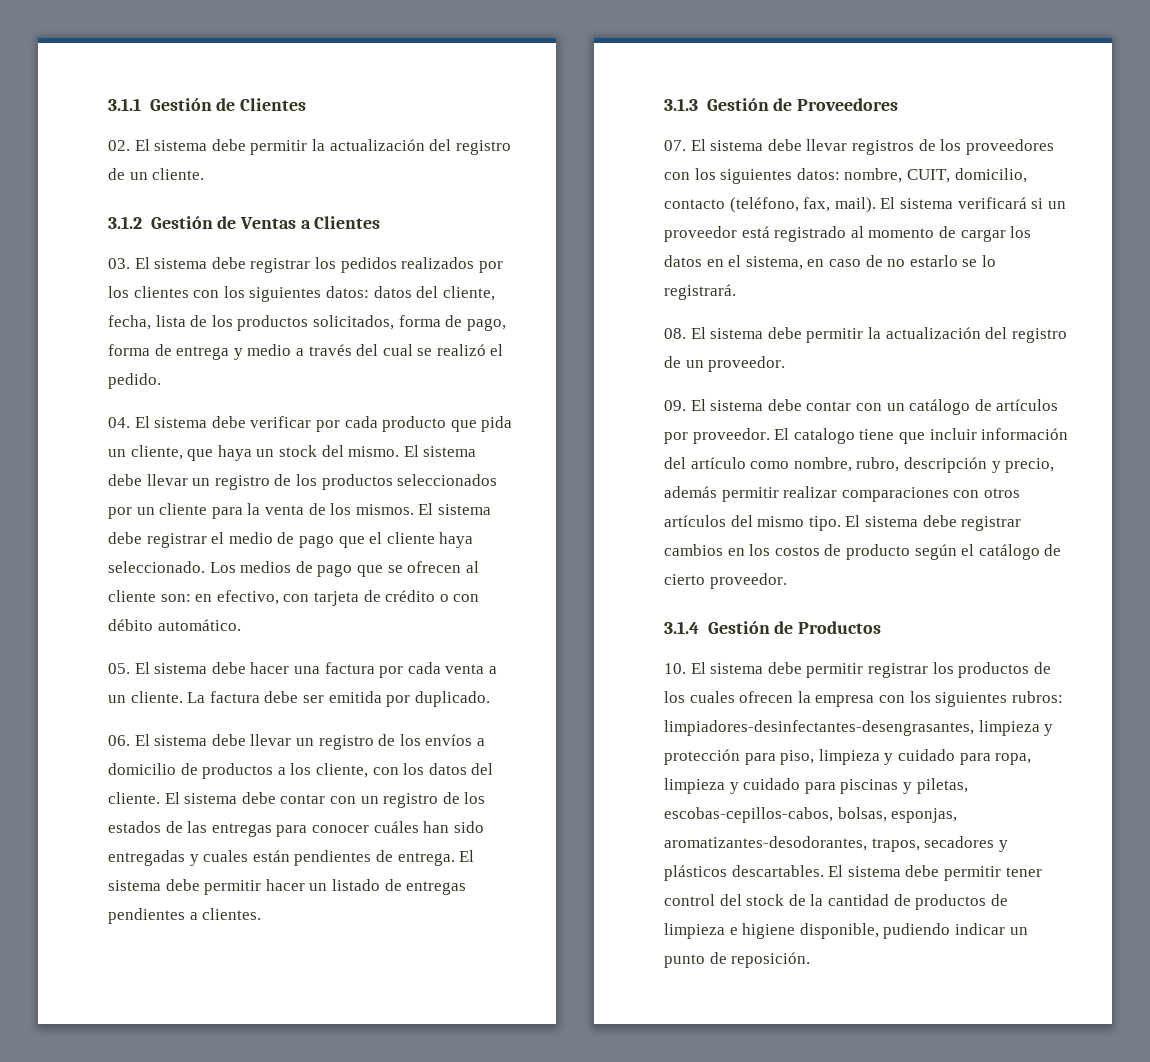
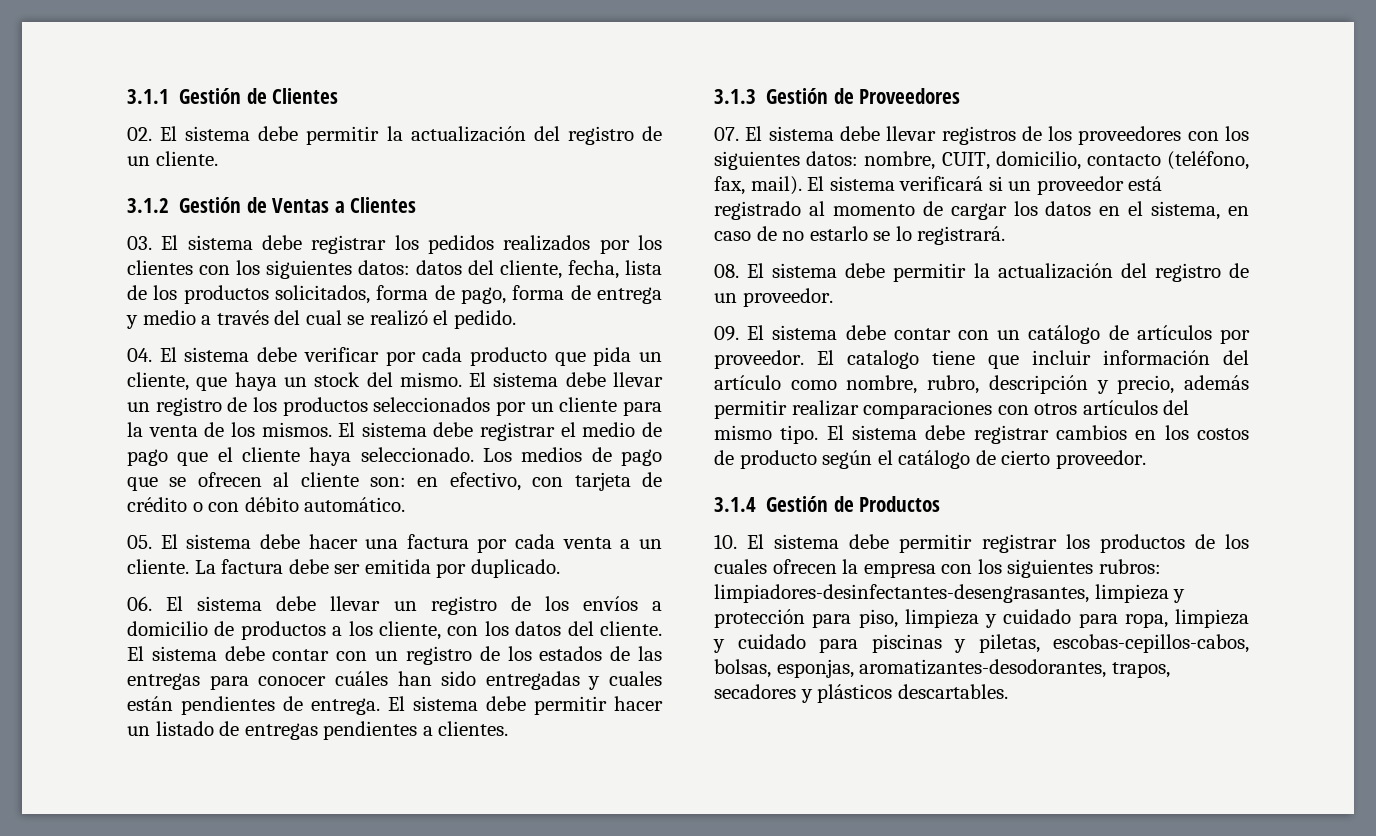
[828,865,1042,881] [664,894,1008,910] [664,923,1028,939] [664,952,811,968] El sistema debe permitir tener control del stock de la cantidad de productos de limpieza e higiene disponible, pudiendo indicar un punto de reposición. -> (1008, 691) none

